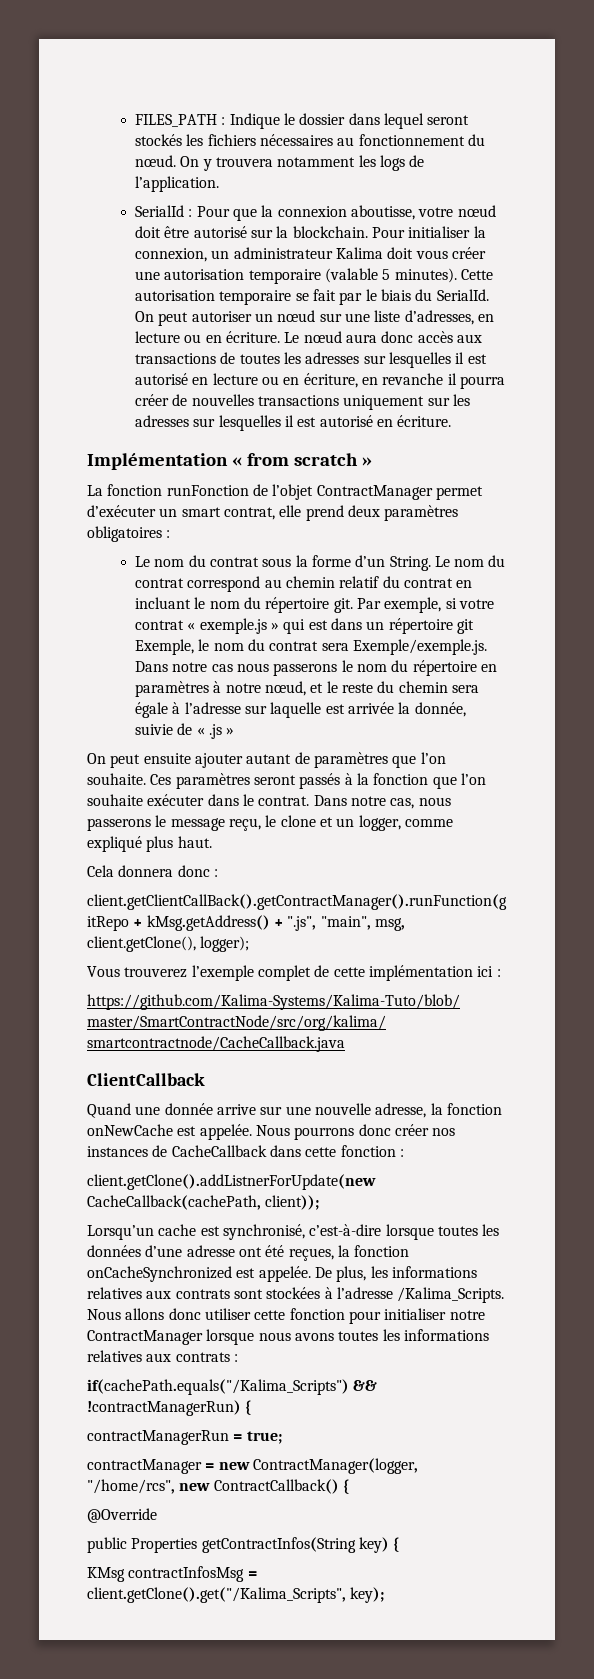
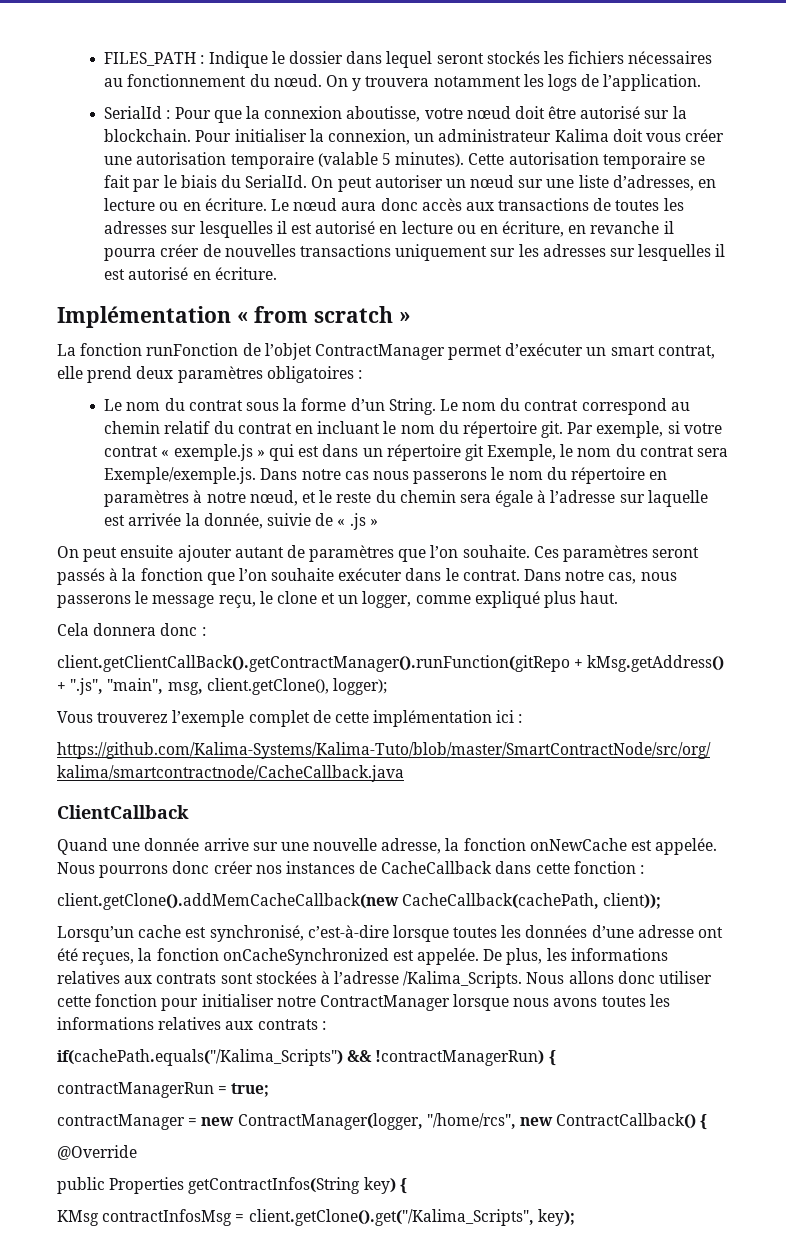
[87,1174,376,1190] client.getClone().addListnerForUpdate(new -> [57,893,399,910] client.getClone().addMemCacheCallback(new

